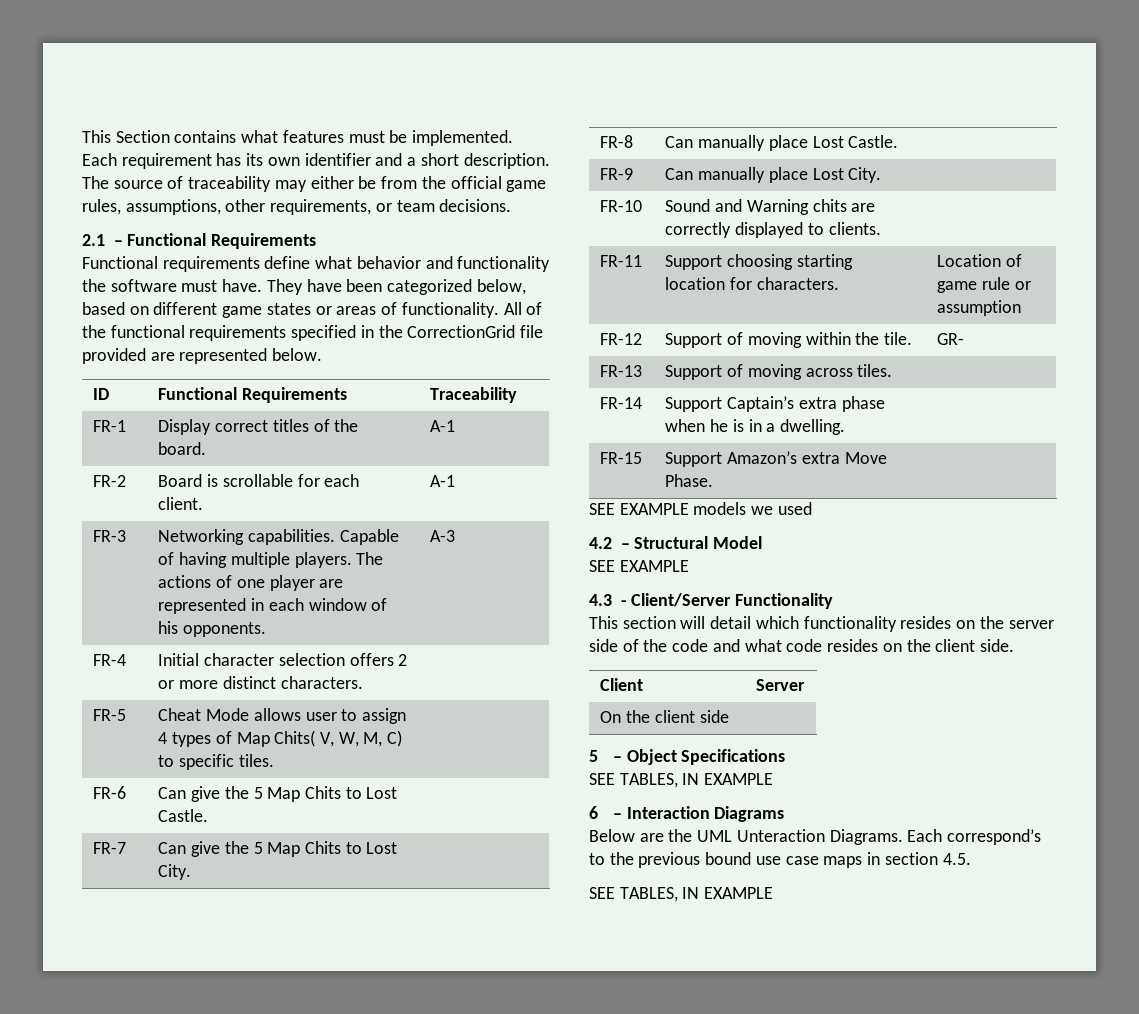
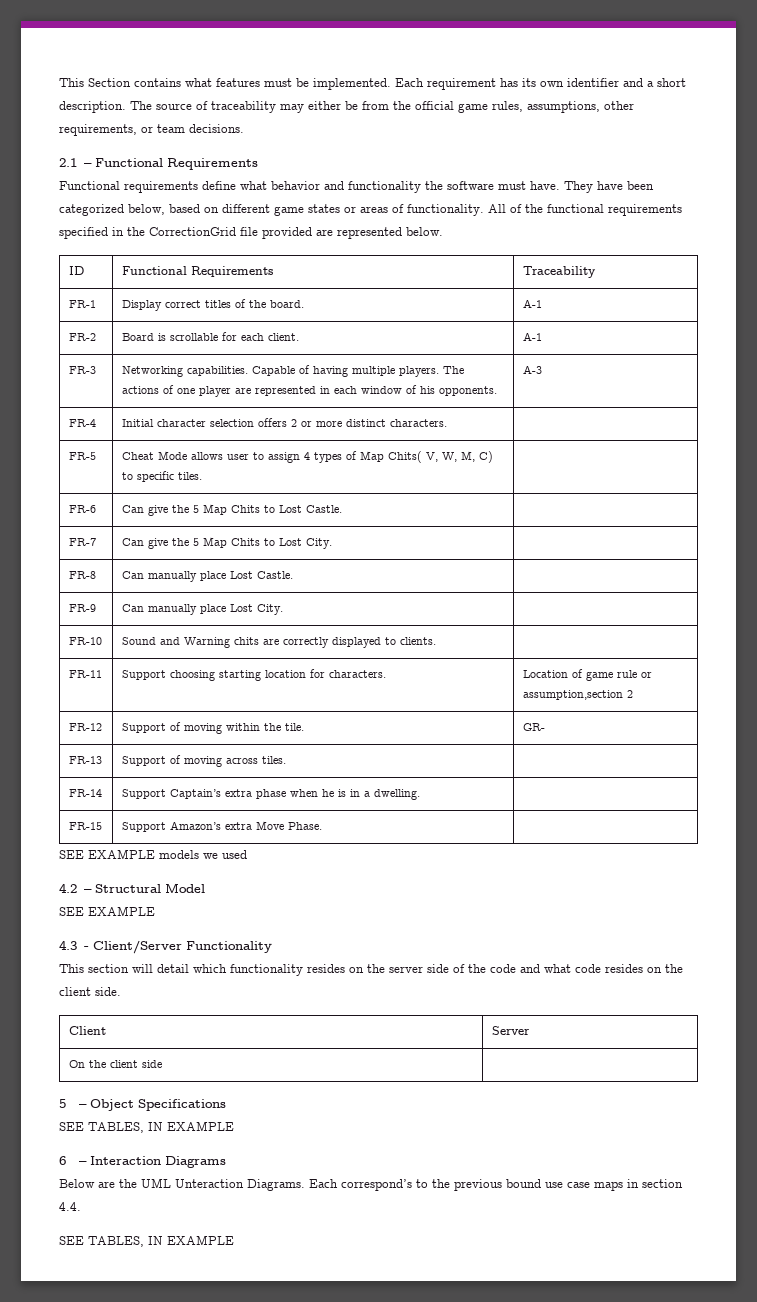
[937,300,1022,316] assumption -> [522,690,633,700] assumption,section 2
[942,853,971,865] 4.5. -> [59,1202,81,1211] 4.4.

